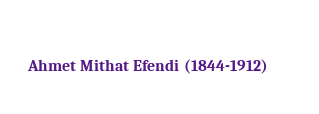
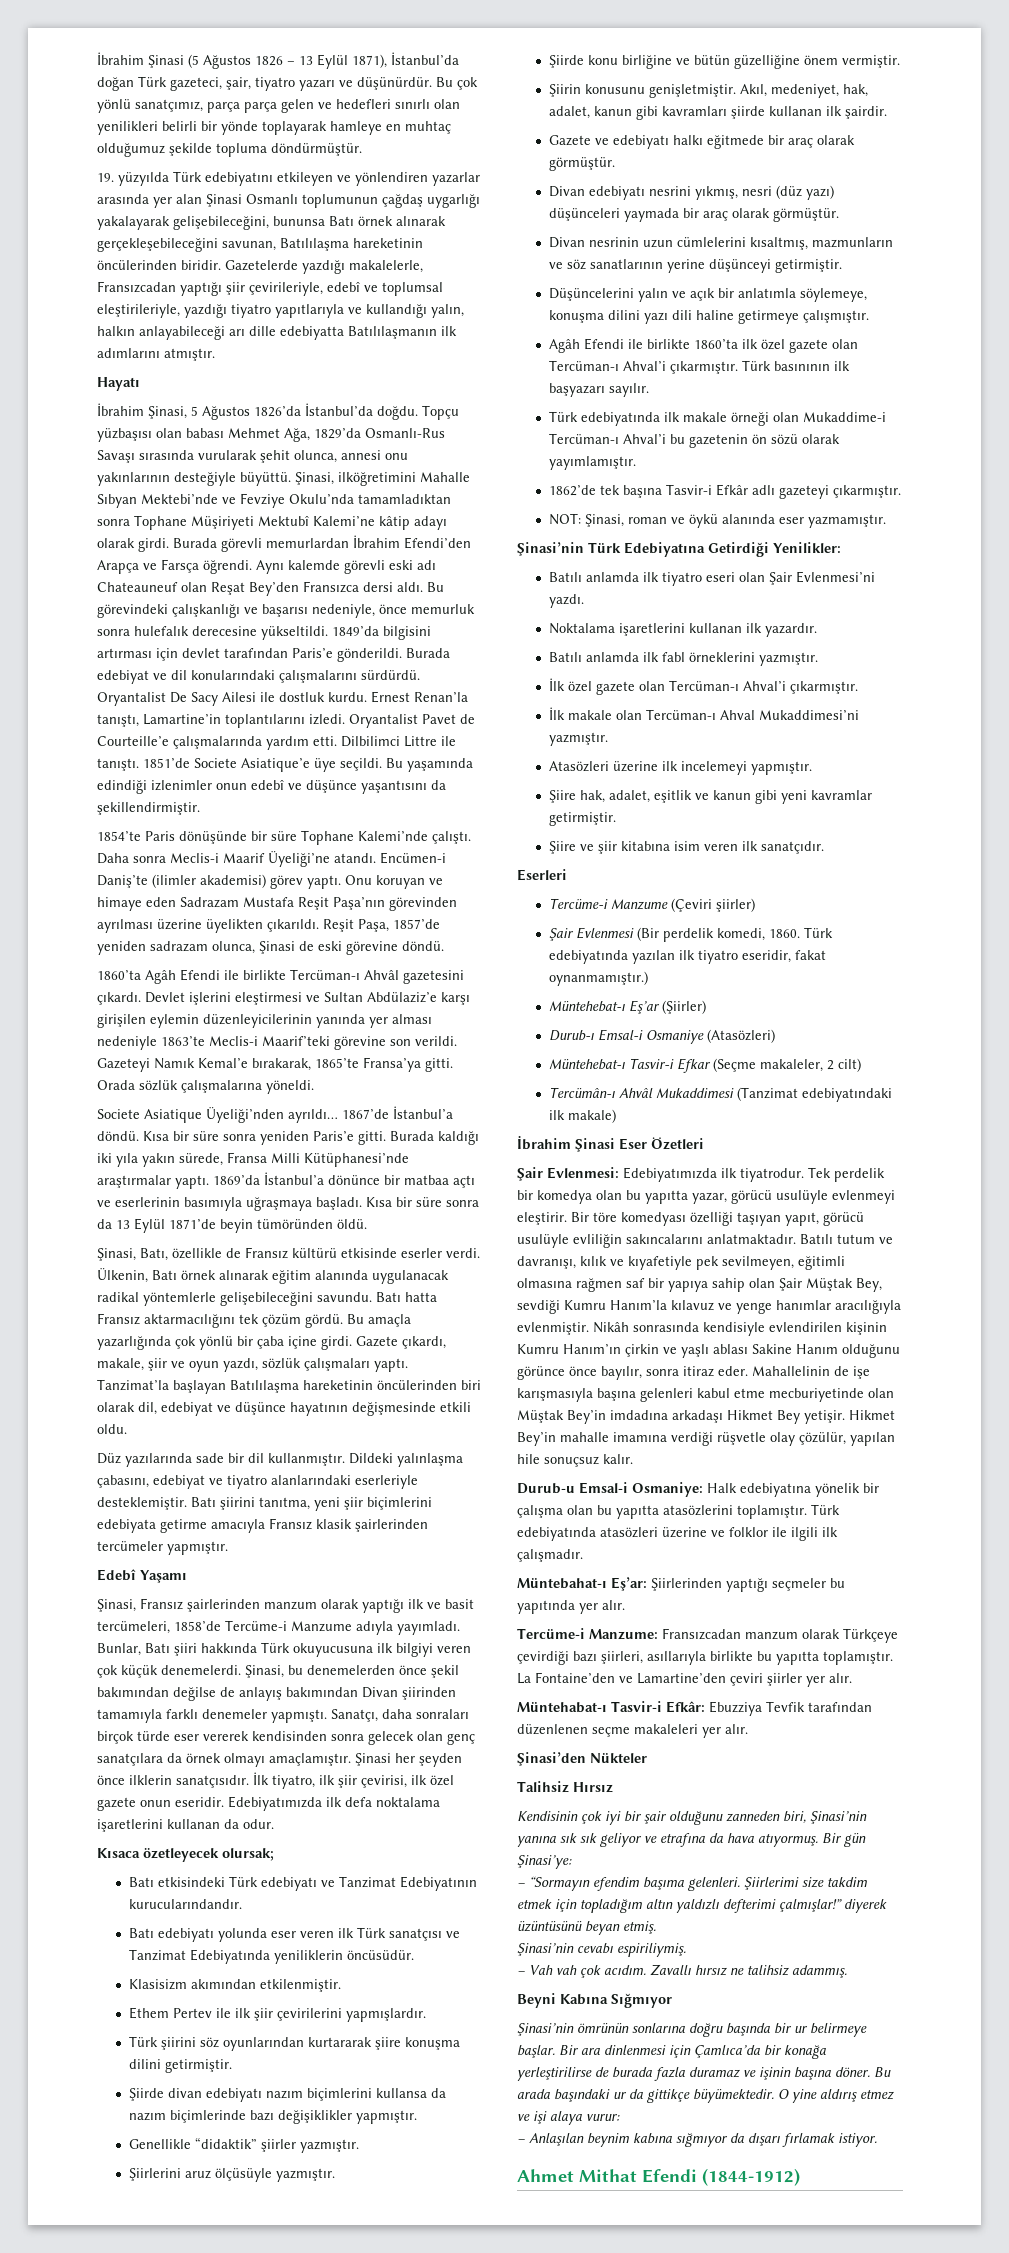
(27, 65) none -> [97,52,459,69] [97,76,478,91] [97,99,460,113] [97,121,451,135] [97,143,362,157] [97,171,480,186] [97,194,480,208] [97,216,446,230] [97,238,423,252] [97,260,423,274] [97,281,443,296] [97,304,464,318] [97,326,457,340] [97,348,215,361] [97,377,140,391] [97,403,459,420] [97,428,445,442] [97,450,408,463] [97,472,470,486] [97,493,451,508] [97,515,447,530] [97,535,471,552] [97,559,436,574] [97,581,444,596] [97,604,475,618] [97,626,431,640] [97,648,450,662] [97,670,420,684] [97,691,468,706] [97,714,475,728] [97,736,456,750] [97,758,473,772] [97,780,446,794] [97,802,200,815] [97,830,471,845] [97,851,446,867] [97,874,443,889] [97,897,457,911] [97,919,440,933] [97,941,444,955] [97,969,464,984] [97,992,470,1005] [97,1014,432,1028] [97,1036,457,1050] [97,1057,453,1072] [97,1080,314,1094] [97,1106,453,1123] [97,1131,479,1145] [97,1152,409,1167] [97,1172,475,1189] [97,1197,479,1211] [97,1218,367,1233] [97,1247,480,1261] [97,1268,449,1284] [97,1292,437,1306] [97,1313,411,1328] [97,1336,446,1350] [97,1358,408,1372] [97,1379,481,1394] [97,1402,471,1416] [97,1424,127,1434] [97,1453,463,1467] [97,1475,418,1489] [97,1497,432,1511] [97,1518,428,1533] [97,1541,228,1555] [97,1569,187,1583] [97,1598,474,1613] [97,1620,460,1635] [97,1642,471,1657] [97,1665,459,1678] [97,1687,456,1701] [97,1709,469,1723] [97,1731,475,1745] [97,1753,462,1767] [97,1772,454,1789] [97,1796,440,1811] [97,1819,274,1832] [97,1848,274,1862] [129,1876,478,1891] [129,1899,243,1909] [129,1927,461,1942] [129,1949,415,1964] [129,1979,342,1992] [129,2007,427,2022] [129,2036,461,2051] [129,2059,233,2073] [129,2088,447,2102] [129,2110,418,2124] [129,2137,360,2153] [129,2168,336,2182] [549,55,901,69] [549,84,869,98] [549,106,888,120] [549,135,856,149] [549,157,616,171] [549,185,835,200] [549,208,840,222] [549,237,894,250] [549,259,843,273] [549,288,868,302] [549,310,870,324] [549,338,859,353] [549,360,851,374] [549,383,650,397] [549,411,887,426] [549,433,841,448] [549,456,637,470] [549,484,902,499] [549,513,887,528] [517,542,841,557] [549,571,876,586] [549,594,585,608] [549,623,818,637] [549,652,819,666] [549,678,859,695] [549,707,860,720] [549,732,609,746] [549,761,813,775] [549,790,873,804] [549,812,617,826] [549,841,825,854] [517,869,567,881] [549,898,756,912] [549,927,834,942] [549,950,827,964] [549,971,649,986] [549,1000,707,1014] [549,1029,776,1044] [549,1058,862,1073] [549,1087,893,1102] [549,1109,617,1123] [517,1136,704,1152] [517,1167,885,1182] [517,1190,895,1204] [517,1212,864,1226] [517,1234,893,1248] [517,1256,845,1270] [517,1278,882,1292] [517,1300,901,1314] [517,1322,887,1336] [517,1344,900,1358] [517,1366,870,1380] [517,1388,894,1402] [517,1410,895,1424] [517,1432,895,1446] [517,1454,633,1467] [517,1482,879,1497] [517,1504,840,1519] [517,1527,838,1541] [517,1549,583,1562] [517,1577,845,1592] [517,1600,625,1614] [517,1628,898,1643] [517,1651,893,1665] [517,1672,852,1687] [517,1701,872,1716] [517,1724,748,1738] [517,1752,647,1766] [517,1781,613,1793] [517,1811,867,1825] [517,1832,866,1847] [517,1855,572,1869] [517,1876,868,1891] [517,1899,887,1913] [517,1920,656,1935] [517,1943,686,1957] [517,1964,847,1978] [517,1993,672,2008] [517,2022,867,2037] [517,2045,826,2059] [517,2067,891,2081] [517,2088,895,2103] [517,2111,620,2125] [517,2133,877,2147] İbrahim Şinasi (5 Ağustos 1826 – 13 Eylül 1871), İstanbul’da doğan Türk gazeteci, şair, tiyatro yazarı ve düşünürdür. Bu çok yönlü sanatçımız, parça parça gelen ve hedefleri sınırlı olan yenilikleri belirli bir yönde toplayarak hamleye en muhtaç olduğumuz şekilde topluma döndürmüştür. // 19. yüzyılda Türk edebiyatını etkileyen ve yönlendiren yazarlar arasında yer alan Şinasi Osmanlı toplumunun çağdaş uygarlığı yakalayarak gelişebileceğini, bununsa Batı örnek alınarak gerçekleşebileceğini savunan, Batılılaşma hareketinin öncülerinden biridir. Gazetelerde yazdığı makalelerle, Fransızcadan yaptığı şiir çevirileriyle, edebî ve toplumsal eleştirileriyle, yazdığı tiyatro yapıtlarıyla ve kullandığı yalın, halkın anlayabileceği arı dille edebiyatta Batılılaşmanın ilk adımlarını atmıştır. // Hayatı // İbrahim Şinasi, 5 Ağustos 1826’da İstanbul’da doğdu. Topçu yüzbaşısı olan babası Mehmet Ağa, 1829’da Osmanlı-Rus Savaşı sırasında vurularak şehit olunca, annesi onu yakınlarının desteğiyle büyüttü. Şinasi, ilköğretimini Mahalle Sıbyan Mektebi’nde ve Fevziye Okulu’nda tamamladıktan sonra Tophane Müşiriyeti Mektubî Kalemi’ne kâtip adayı olarak girdi. Burada görevli memurlardan İbrahim Efendi’den Arapça ve Farsça öğrendi. Aynı kalemde görevli eski adı Chateauneuf olan Reşat Bey’den Fransızca dersi aldı. Bu görevindeki çalışkanlığı ve başarısı nedeniyle, önce memurluk sonra hulefalık derecesine yükseltildi. 1849’da bilgisini artırması için devlet tarafından Paris’e gönderildi. Burada edebiyat ve dil konularındaki çalışmalarını sürdürdü. Oryantalist De Sacy Ailesi ile dostluk kurdu. Ernest Renan’la tanıştı, Lamartine’in toplantılarını izledi. Oryantalist Pavet de Courteille’e çalışmalarında yardım etti. Dilbilimci Littre ile tanıştı. 1851’de Societe Asiatique’e üye seçildi. Bu yaşamında edindiği izlenimler onun edebî ve düşünce yaşantısını da şekillendirmiştir. // 1854’te Paris dönüşünde bir süre Tophane Kalemi’nde çalıştı. Daha sonra Meclis-i Maarif Üyeliği’ne atandı. Encümen-i Daniş’te (ilimler akademisi) görev yaptı. Onu koruyan ve himaye eden Sadrazam Mustafa Reşit Paşa’nın görevinden ayrılması üzerine üyelikten çıkarıldı. Reşit Paşa, 1857’de yeniden sadrazam olunca, Şinasi de eski görevine döndü. // 1860’ta Agâh Efendi ile birlikte Tercüman-ı Ahvâl gazetesini çıkardı. Devlet işlerini eleştirmesi ve Sultan Abdülaziz’e karşı girişilen eylemin düzenleyicilerinin yanında yer alması nedeniyle 1863’te Meclis-i Maarif’teki görevine son verildi. Gazeteyi Namık Kemal’e bırakarak, 1865’te Fransa’ya gitti. Orada sözlük çalışmalarına yöneldi. // Societe Asiatique Üyeliği’nden ayrıldı… 1867’de İstanbul’a döndü. Kısa bir süre sonra yeniden Paris’e gitti. Burada kaldığı iki yıla yakın sürede, Fransa Milli Kütüphanesi’nde araştırmalar yaptı. 1869’da İstanbul’a dönünce bir matbaa açtı ve eserlerinin basımıyla uğraşmaya başladı. Kısa bir süre sonra da 13 Eylül 1871’de beyin tümöründen öldü. // Şinasi, Batı, özellikle de Fransız kültürü etkisinde eserler verdi. Ülkenin, Batı örnek alınarak eğitim alanında uygulanacak radikal yöntemlerle gelişebileceğini savundu. Batı hatta Fransız aktarmacılığını tek çözüm gördü. Bu amaçla yazarlığında çok yönlü bir çaba içine girdi. Gazete çıkardı, makale, şiir ve oyun yazdı, sözlük çalışmaları yaptı. Tanzimat’la başlayan Batılılaşma hareketinin öncülerinden biri olarak dil, edebiyat ve düşünce hayatının değişmesinde etkili oldu. // Düz yazılarında sade bir dil kullanmıştır. Dildeki yalınlaşma çabasını, edebiyat ve tiyatro alanlarındaki eserleriyle desteklemiştir. Batı şiirini tanıtma, yeni şiir biçimlerini edebiyata getirme amacıyla Fransız klasik şairlerinden tercümeler yapmıştır. // Edebî Yaşamı // Şinasi, Fransız şairlerinden manzum olarak yaptığı ilk ve basit tercümeleri, 1858’de Tercüme-i Manzume adıyla yayımladı. Bunlar, Batı şiiri hakkında Türk okuyucusuna ilk bilgiyi veren çok küçük denemelerdi. Şinasi, bu denemelerden önce şekil bakımından değilse de anlayış bakımından Divan şiirinden tamamıyla farklı denemeler yapmıştı. Sanatçı, daha sonraları birçok türde eser vererek kendisinden sonra gelecek olan genç sanatçılara da örnek olmayı amaçlamıştır. Şinasi her şeyden önce ilklerin sanatçısıdır. İlk tiyatro, ilk şiir çevirisi, ilk özel gazete onun eseridir. Edebiyatımızda ilk defa noktalama işaretlerini kullanan da odur. // Kısaca özetleyecek olursak; // Batı etkisindeki Türk edebiyatı ve Tanzimat Edebiyatının kurucularındandır. // Batı edebiyatı yolunda eser veren ilk Türk sanatçısı ve Tanzimat Edebiyatında yeniliklerin öncüsüdür. // Klasisizm akımından etkilenmiştir. // Ethem Pertev ile ilk şiir çevirilerini yapmışlardır. // Türk şiirini söz oyunlarından kurtararak şiire konuşma dilini getirmiştir. // Şiirde divan edebiyatı nazım biçimlerini kullansa da nazım biçimlerinde bazı değişiklikler yapmıştır. // Genellikle “didaktik” şiirler yazmıştır. // Şiirlerini aruz ölçüsüyle yazmıştır. // Şiirde konu birliğine ve bütün güzelliğine önem vermiştir. // Şiirin konusunu genişletmiştir. Akıl, medeniyet, hak, adalet, kanun gibi kavramları şiirde kullanan ilk şairdir. // Gazete ve edebiyatı halkı eğitmede bir araç olarak görmüştür. // Divan edebiyatı nesrini yıkmış, nesri (düz yazı) düşünceleri yaymada bir araç olarak görmüştür. // Divan nesrinin uzun cümlelerini kısaltmış, mazmunların ve söz sanatlarının yerine düşünceyi getirmiştir. // Düşüncelerini yalın ve açık bir anlatımla söylemeye, konuşma dilini yazı dili haline getirmeye çalışmıştır. // Agâh Efendi ile birlikte 1860’ta ilk özel gazete olan Tercüman-ı Ahval’i çıkarmıştır. Türk basınının ilk başyazarı sayılır. // Türk edebiyatında ilk makale örneği olan Mukaddime-i Tercüman-ı Ahval’i bu gazetenin ön sözü olarak yayımlamıştır. // 1862’de tek başına Tasvir-i Efkâr adlı gazeteyi çıkarmıştır. // NOT: Şinasi, roman ve öykü alanında eser yazmamıştır. // Şinasi’nin Türk Edebiyatına Getirdiği Yenilikler: // Batılı anlamda ilk tiyatro eseri olan Şair Evlenmesi’ni yazdı. // Noktalama işaretlerini kullanan ilk yazardır. // Batılı anlamda ilk fabl örneklerini yazmıştır. // İlk özel gazete olan Tercüman-ı Ahval’i çıkarmıştır. // İlk makale olan Tercüman-ı Ahval Mukaddimesi’ni yazmıştır. // Atasözleri üzerine ilk incelemeyi yapmıştır. // Şiire hak, adalet, eşitlik ve kanun gibi yeni kavramlar getirmiştir. // Şiire ve şiir kitabına isim veren ilk sanatçıdır. // Eserleri // Tercüme-i Manzume (Çeviri şiirler) // Şair Evlenmesi (Bir perdelik komedi, 1860. Türk edebiyatında yazılan ilk tiyatro eseridir, fakat oynanmamıştır.) // Müntehebat-ı Eş’ar (Şiirler) // Durub-ı Emsal-i Osmaniye (Atasözleri) // Müntehebat-ı Tasvir-i Efkar (Seçme makaleler, 2 cilt) // Tercümân-ı Ahvâl Mukaddimesi (Tanzimat edebiyatındaki ilk makale) // İbrahim Şinasi Eser Özetleri // Şair Evlenmesi: Edebiyatımızda ilk tiyatrodur. Tek perdelik bir komedya olan bu yapıtta yazar, görücü usulüyle evlenmeyi eleştirir. Bir töre komedyası özelliği taşıyan yapıt, görücü usulüyle evliliğin sakıncalarını anlatmaktadır. Batılı tutum ve davranışı, kılık ve kıyafetiyle pek sevilmeyen, eğitimli olmasına rağmen saf bir yapıya sahip olan Şair Müştak Bey, sevdiği Kumru Hanım’la kılavuz ve yenge hanımlar aracılığıyla evlenmiştir. Nikâh sonrasında kendisiyle evlendirilen kişinin Kumru Hanım’ın çirkin ve yaşlı ablası Sakine Hanım olduğunu görünce önce bayılır, sonra itiraz eder. Mahallelinin de işe karışmasıyla başına gelenleri kabul etme mecburiyetinde olan Müştak Bey’in imdadına arkadaşı Hikmet Bey yetişir. Hikmet Bey’in mahalle imamına verdiği rüşvetle olay çözülür, yapılan hile sonuçsuz kalır. // Durub-u Emsal-i Osmaniye: Halk edebiyatına yönelik bir çalışma olan bu yapıtta atasözlerini toplamıştır. Türk edebiyatında atasözleri üzerine ve folklor ile ilgili ilk çalışmadır. // Müntebahat-ı Eş’ar: Şiirlerinden yaptığı seçmeler bu yapıtında yer alır. // Tercüme-i Manzume: Fransızcadan manzum olarak Türkçeye çevirdiği bazı şiirleri, asıllarıyla birlikte bu yapıtta toplamıştır. La Fontaine’den ve Lamartine’den çeviri şiirler yer alır. // Müntehabat-ı Tasvir-i Efkâr: Ebuzziya Tevfik tarafından düzenlenen seçme makaleleri yer alır. // Şinasi’den Nükteler // Talihsiz Hırsız // Kendisinin çok iyi bir şair olduğunu zanneden biri, Şinasi’nin yanına sık sık geliyor ve etrafına da hava atıyormuş. Bir gün Şinasi’ye: // – “Sormayın efendim başıma gelenleri. Şiirlerimi size takdim etmek için topladığım altın yaldızlı defterimi çalmışlar!” diyerek üzüntüsünü beyan etmiş. // Şinasi’nin cevabı espiriliymiş. // – Vah vah çok acıdım. Zavallı hırsız ne talihsiz adammış. // Beyni Kabına Sığmıyor // Şinasi’nin ömrünün sonlarına doğru başında bir ur belirmeye başlar. Bir ara dinlenmesi için Çamlıca’da bir konağa yerleştirilirse de burada fazla duramaz ve işinin başına döner. Bu arada başındaki ur da gittikçe büyümektedir. O yine aldırış etmez ve işi alaya vurur: // – Anlaşılan beynim kabına sığmıyor da dışarı fırlamak istiyor. //

